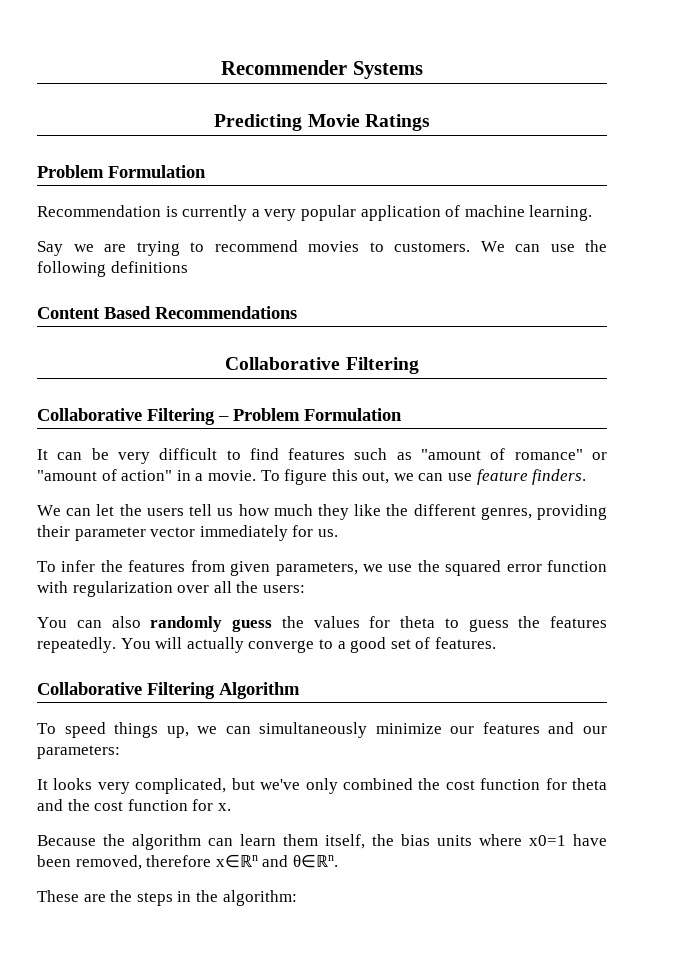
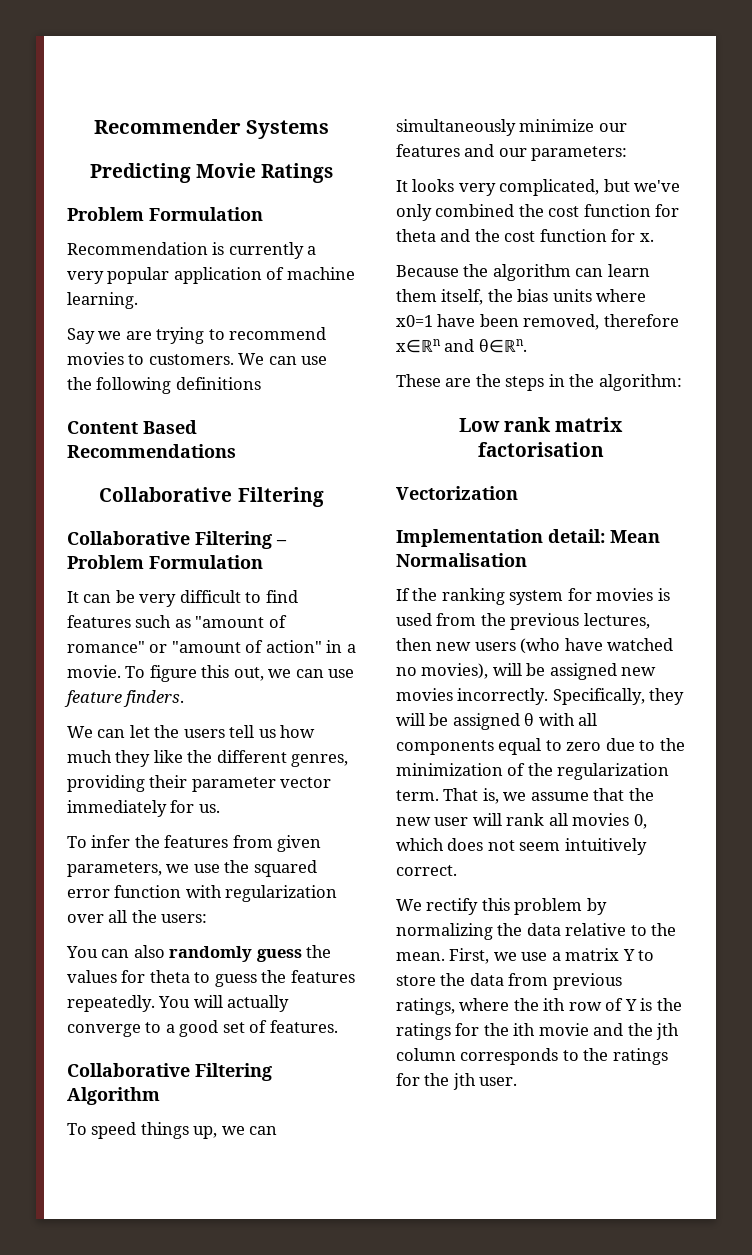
(297, 898) none -> [458,417,624,432] [477,442,604,457] [396,486,518,500] [396,529,660,547] [396,553,527,567] [396,588,670,605] [396,613,650,630] [396,638,674,654] [396,663,657,680] [396,688,685,705] [396,713,598,730] [396,738,685,755] [396,763,670,780] [396,788,654,804] [396,813,647,829] [396,838,647,855] [396,865,457,876] [396,898,607,915] [396,923,677,940] [396,948,655,964] [396,973,622,990] [396,998,682,1015] [396,1023,680,1040] [396,1048,668,1065] [396,1073,518,1090] // Low rank matrix factorisation // Vectorization // Implementation detail: Mean Normalisation // If the ranking system for movies is used from the previous lectures, then new users (who have watched no movies), will be assigned new movies incorrectly. Specifically, they will be assigned θ with all components equal to zero due to the minimization of the regularization term. That is, we assume that the new user will rank all movies 0, which does not seem intuitively correct. // We rectify this problem by normalizing the data relative to the mean. First, we use a matrix Y to store the data from previous ratings, where the ith row of Y is the ratings for the ith movie and the jth column corresponds to the ratings for the jth user.

